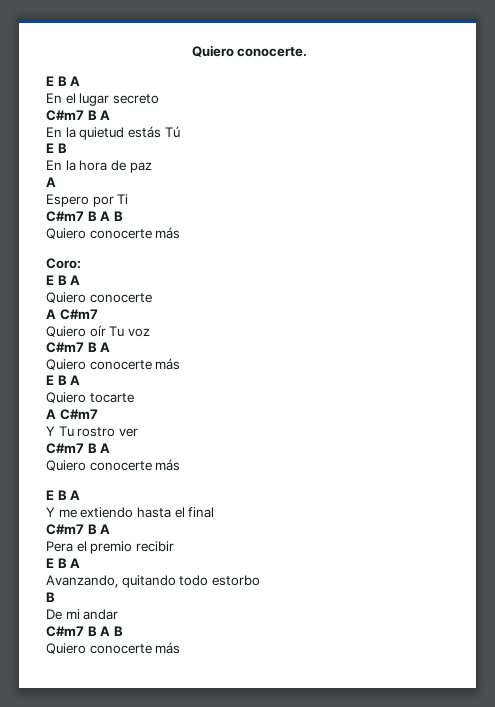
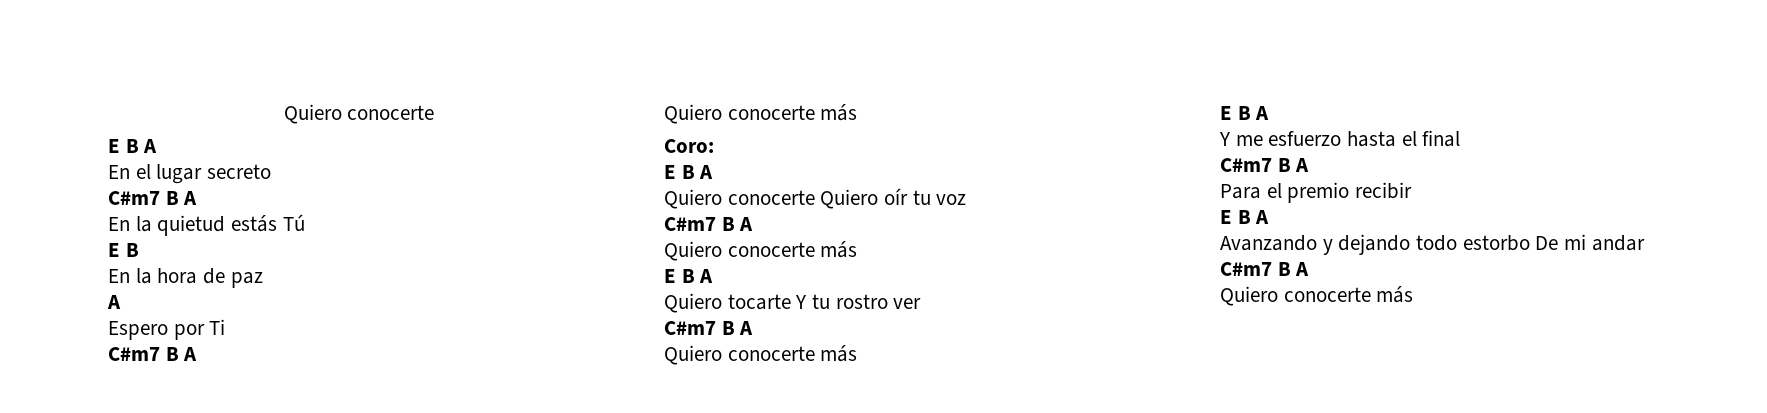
[191,45,308,57] Quiero conocerte. -> [283,104,435,124] Quiero conocerte
[113,211,123,221] B -> (198, 354) none
[46,309,98,320] // A C#m7 // -> (815, 197) none
[109,326,125,337] Tu -> [912,190,931,205] tu
[46,409,98,420] [46,426,74,437] // A C#m7 // Y Tu -> [795,294,831,309] Y tu
[80,507,134,518] extiendo -> [1268,131,1342,146] esfuerzo
[46,541,73,552] Pera -> [1220,184,1261,199] Para
[46,575,176,588] Avanzando, quitando -> [1220,234,1411,255] Avanzando y dejando
[46,592,55,602] // B // -> (1530, 243) none
[113,626,123,636] B -> (1310, 269) none

